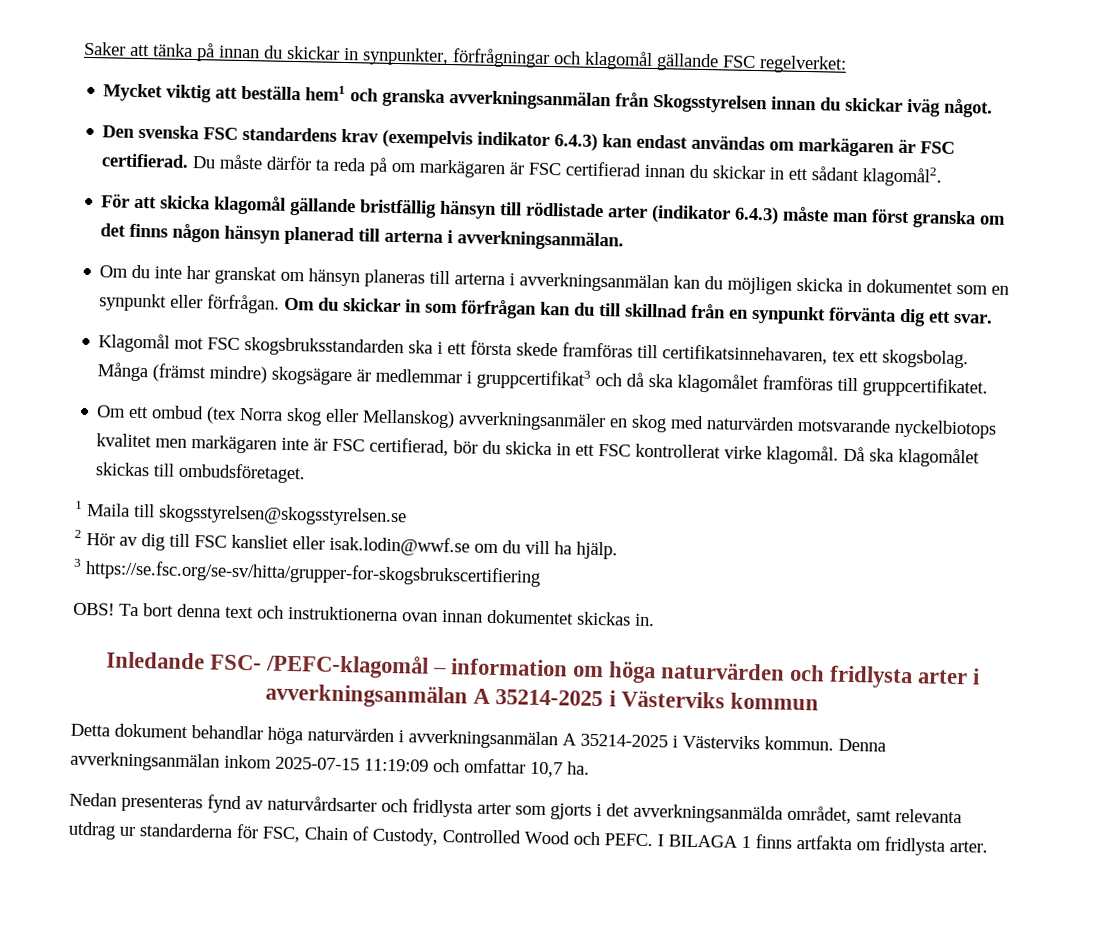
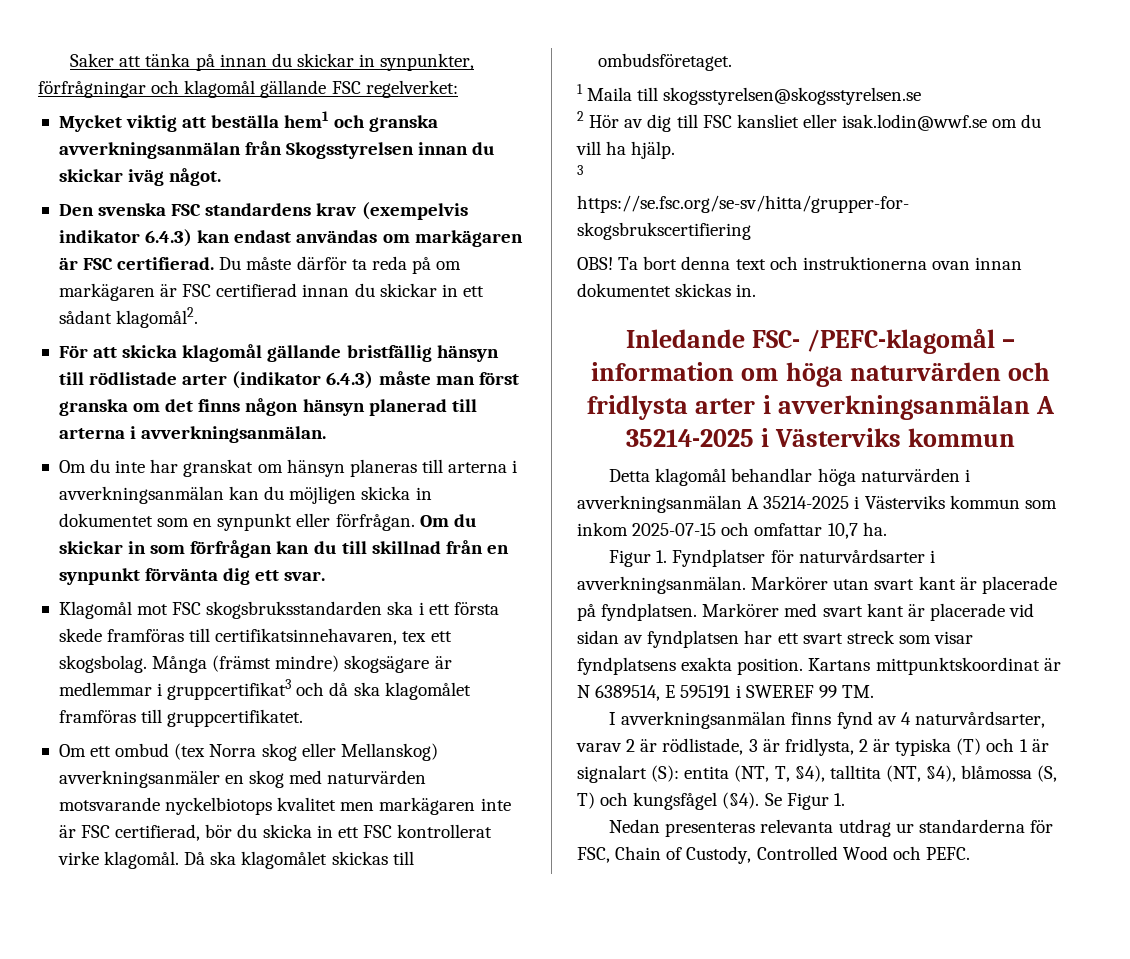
[114,723,188,739] dokument -> [655,468,727,486] klagomål
[764,736,886,752] [70,751,220,772] kommun. Denna avverkningsanmälan -> [949,495,1057,509] kommun som
[364,758,429,772] 11:19:09 -> (717, 529) none
[69,792,892,825] Nedan presenteras fynd av naturvårdsarter och fridlysta arter som gjorts i det avverkningsanmälda området, samt -> [609,549,935,567] [577,576,1057,594] [577,603,1035,621] [577,630,974,648] [577,657,1061,675] [577,685,874,701] [609,711,1045,729] [576,738,1049,756] [577,765,1058,783] [577,792,845,810] [609,819,756,837] Figur 1. Fyndplatser för naturvårdsarter i avverkningsanmälan. Markörer utan svart kant är placerade på fyndplatsen. Markörer med svart kant är placerade vid sidan av fyndplatsen har ett svart streck som visar fyndplatsens exakta position. Kartans mittpunktskoordinat är N 6389514, E 595191 i SWEREF 99 TM. // I avverkningsanmälan finns fynd av 4 naturvårdsarter, varav 2 är rödlistade, 3 är fridlysta, 2 är typiska (T) och 1 är signalart (S): entita (NT, T, §4), talltita (NT, §4), blåmossa (S, T) och kungsfågel (§4). Se Figur 1. // Nedan presenteras
[657,834,988,856] I BILAGA 1 finns artfakta om fridlysta arter. -> (970, 853) none

